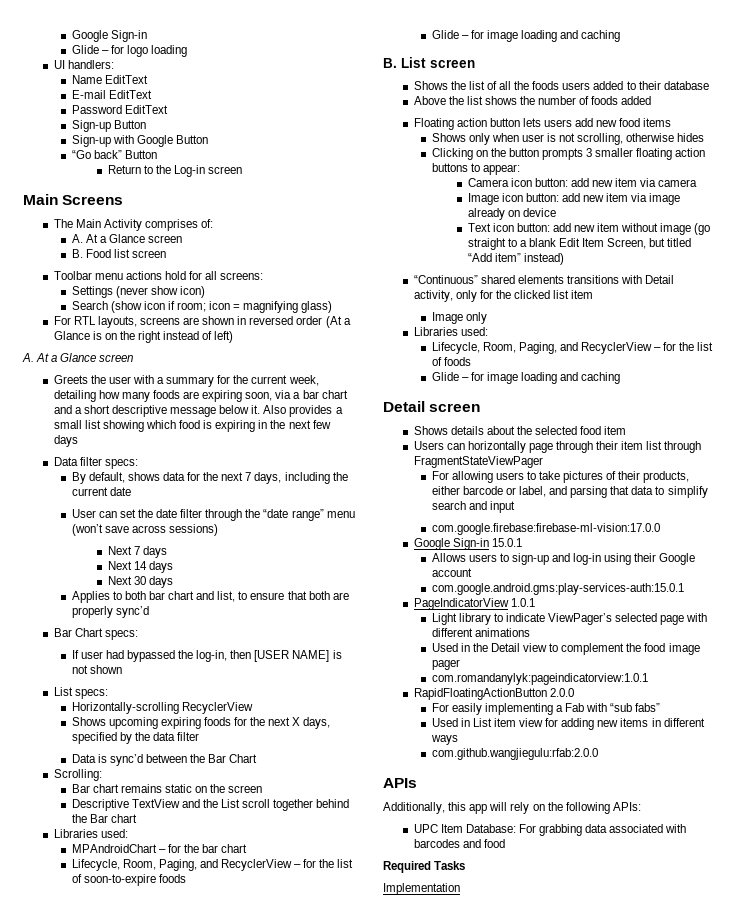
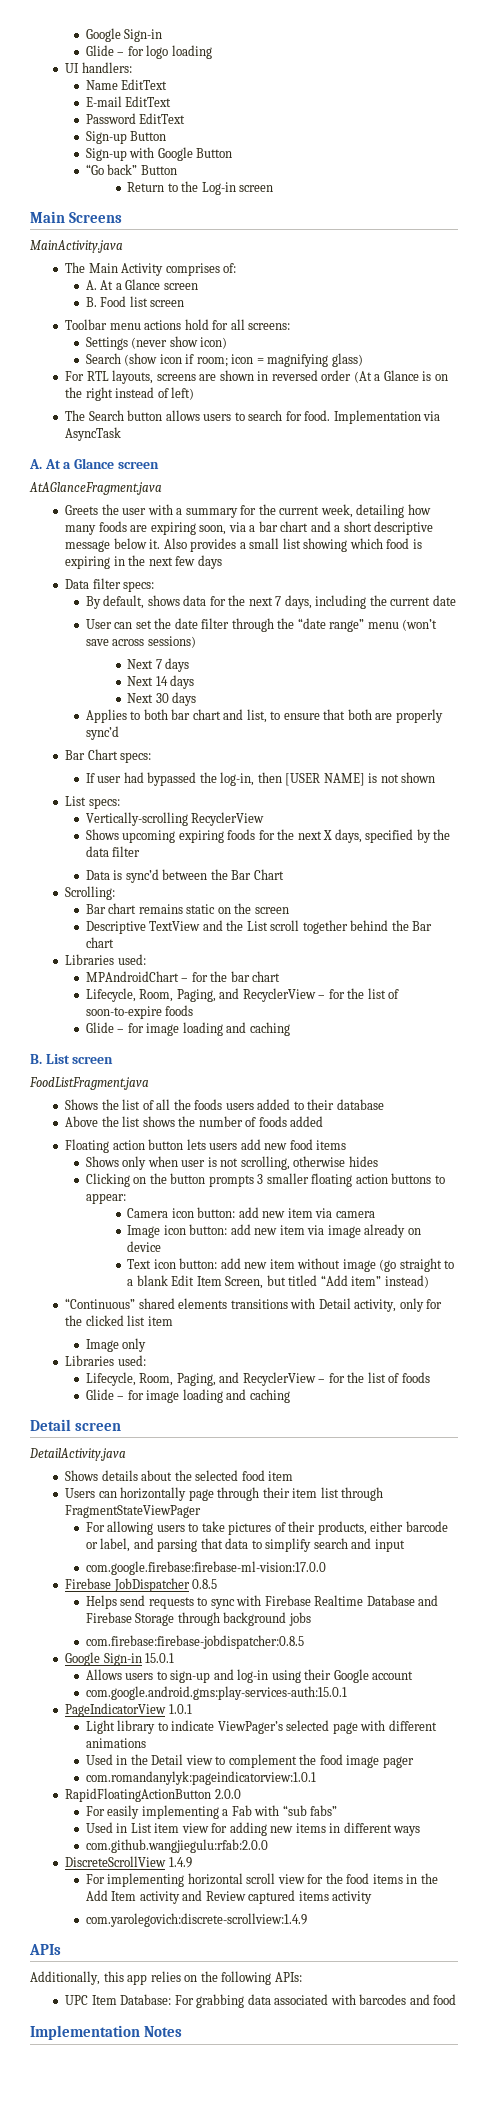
(124, 200) none -> [30,240,123,253] // MainActivity.java
[22,353,134,362] // A. At a Glance screen -> [65,410,441,424] [65,427,122,441] [29,458,159,469] [29,482,162,495] // The Search button allows users to search for food. Implementation via AsyncTask // A. At a Glance screen // AtAGlanceFragment.java
[71,702,179,714] Horizontally-scrolling -> [85,812,188,826] Vertically-scrolling
(475, 63) none -> [29,1077,149,1090] // FoodListFragment.java
(481, 407) none -> [29,1448,126,1461] // DetailActivity.java
(660, 529) none -> [65,1578,218,1592] [85,1595,439,1609] [85,1612,311,1626] [85,1635,304,1649] // Firebase JobDispatcher 0.8.5 // Helps send requests to sync with Firebase Realtime Database and Firebase Storage through background jobs // com.firebase:firebase-jobdispatcher:0.8.5
(598, 754) none -> [65,1856,192,1868] [85,1873,438,1887] [85,1890,373,1904] [85,1913,307,1927] // DiscreteScrollView 1.4.9 // For implementing horizontal scroll view for the food items in the Add Item activity and Review captured items activity // com.yarolegovich:discrete-scrollview:1.4.9
[489,802,530,814] will rely -> [150,1971,181,1982] relies
[383,861,466,873] [383,883,460,895] // Required Tasks // Implementation -> [30,2025,183,2040] // Implementation Notes

